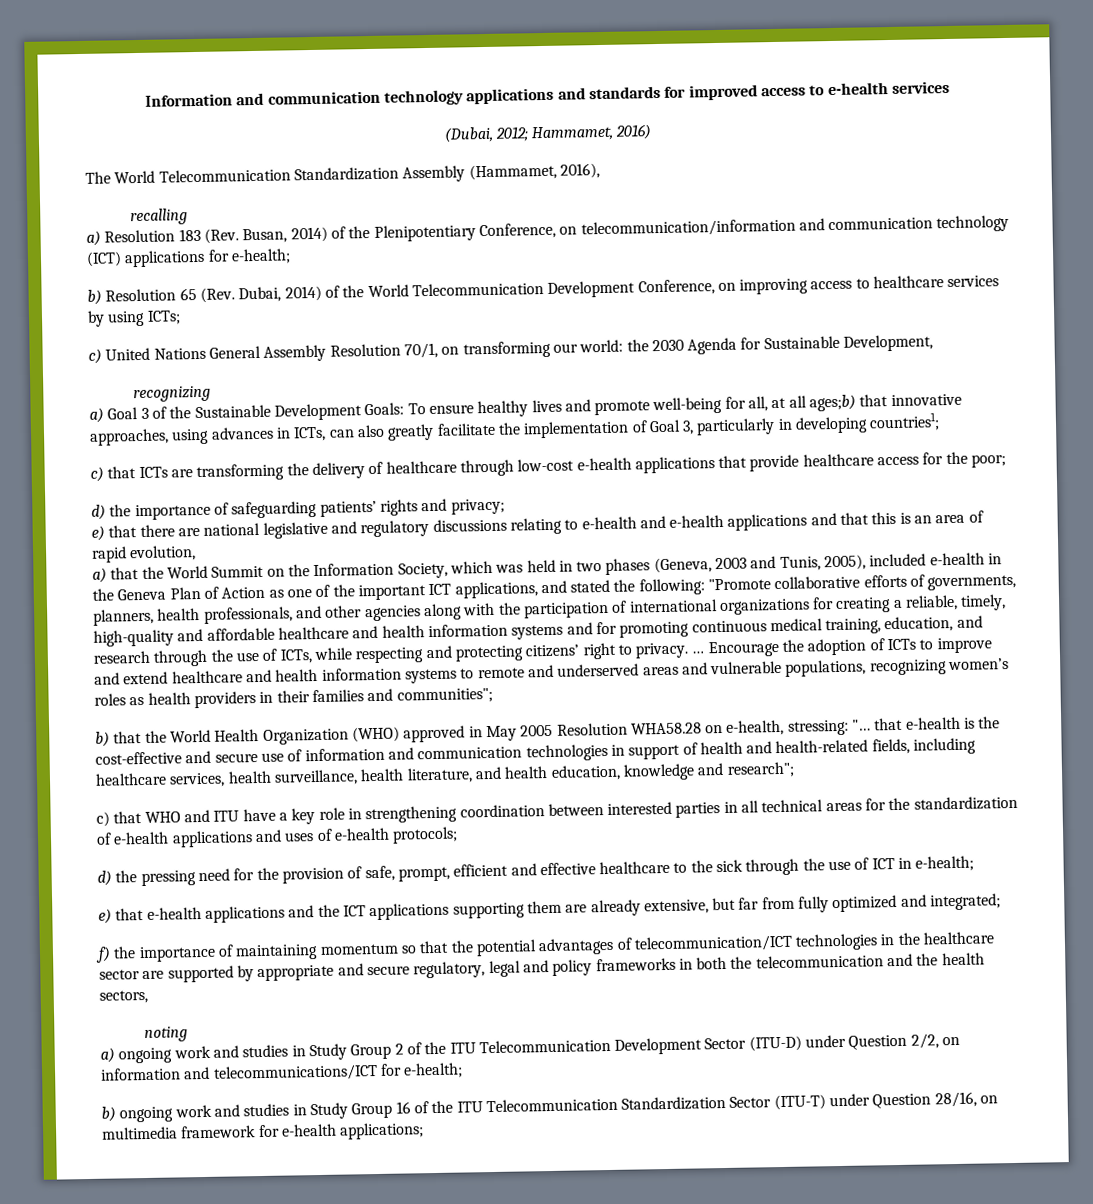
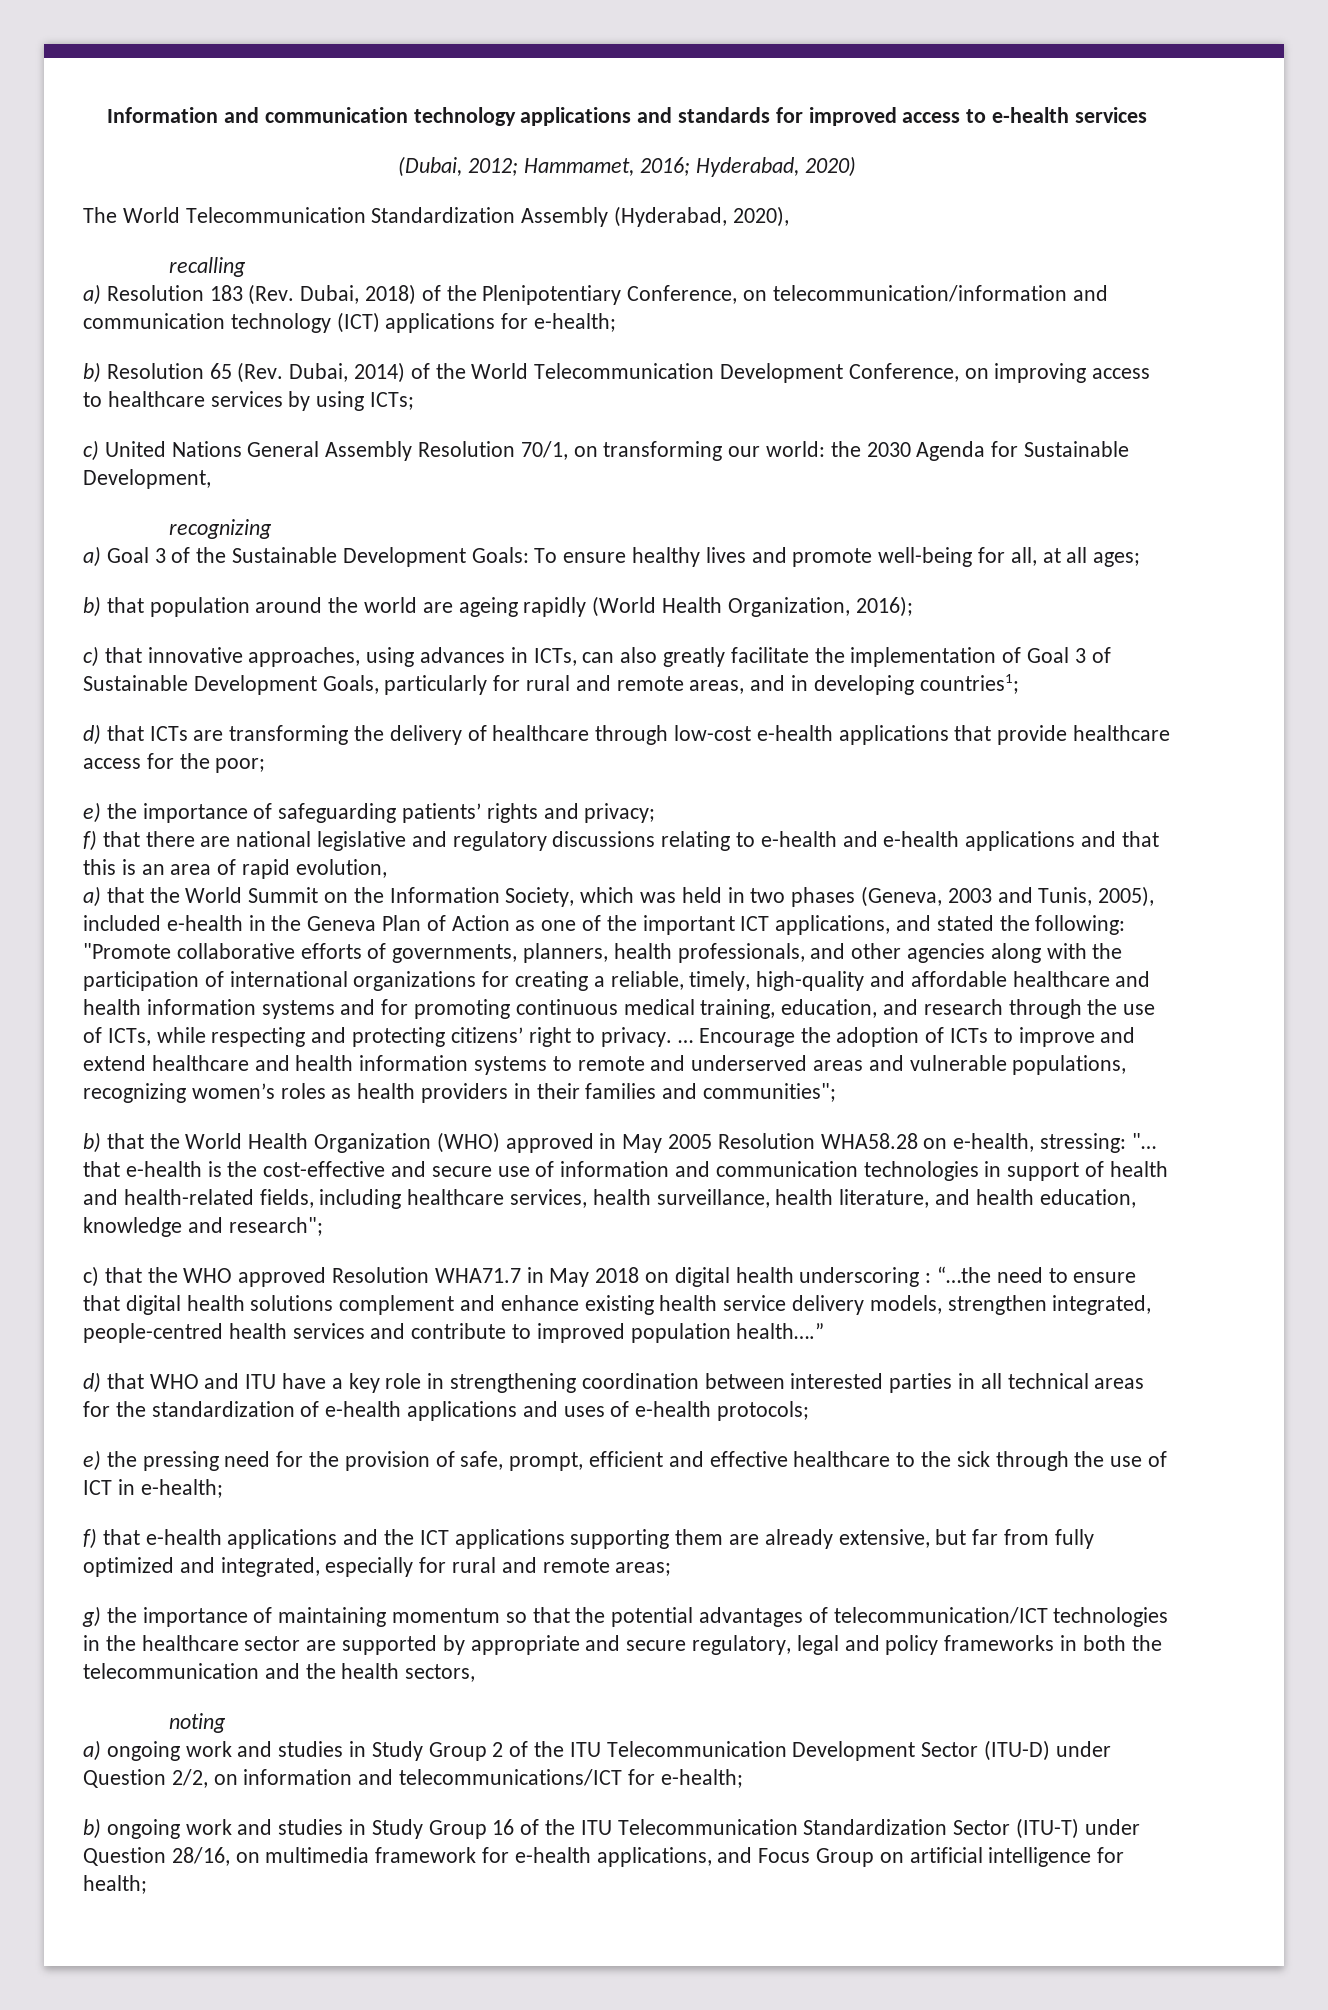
[615,124,653,140] 2016) -> [639,156,856,177] 2016; Hyderabad, 2020)
[468,163,600,181] (Hammamet, 2016), -> [614,206,789,227] (Hyderabad, 2020),
[242,226,328,244] Busan, 2014) -> [300,284,417,305] Dubai, 2018)
[809,394,857,412] ages;b) -> [1093,552,1141,567] [83,596,913,617] [83,646,99,667] ages; // b) that population around the world are ageing rapidly (World Health Organization, 2016); // c)
[682,418,776,436] 3, particularly -> [1074,647,1111,663] [83,675,786,695] 3 of Sustainable Development Goals, particularly for rural and remote areas, and
[90,466,104,482] c) -> [83,724,101,745] d)
[91,504,106,520] d) -> [83,802,101,823] e)
[91,525,105,541] e) -> [83,830,97,851] f)
(143, 817) none -> [147,1266,1137,1287] [83,1295,1152,1315] [83,1323,825,1343] [83,1372,144,1393] the WHO approved Resolution WHA71.7 in May 2018 on digital health underscoring : “…the need to ensure that digital health solutions complement and enhance existing health service delivery models, strengthen integrated, people-centred health services and contribute to improved population health….” // d) that
[97,870,112,886] d) -> [83,1450,101,1471] e)
[98,908,112,924] e) -> [83,1528,97,1549] f)
[930,893,1002,911] [95,946,111,963] integrated; // f) -> [220,1557,672,1577] [82,1606,101,1627] integrated, especially for rural and remote areas; // g)
[339,1122,425,1140] applications; -> [596,1847,1125,1867] [83,1875,147,1894] applications, and Focus Group on artificial intelligence for health;

